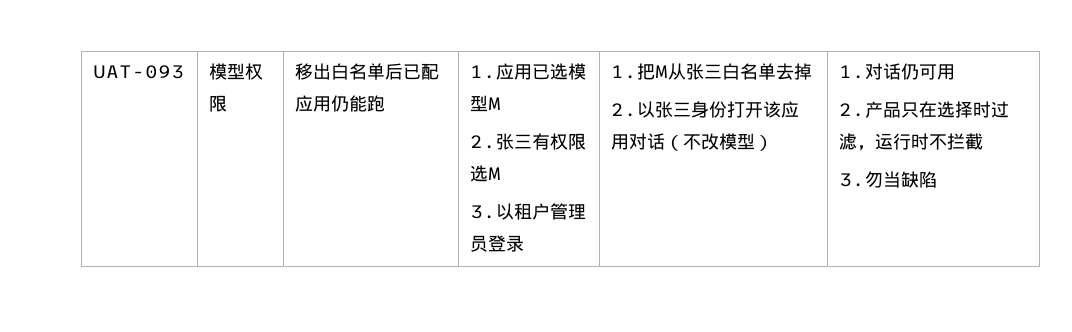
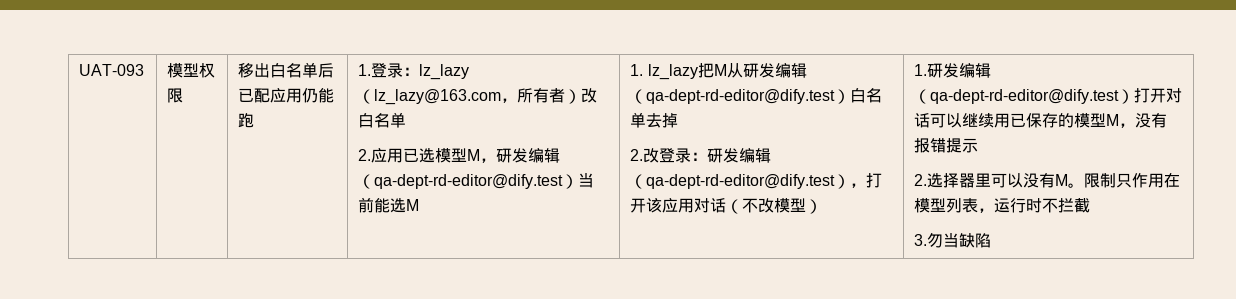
[496,63,587,80] [470,95,502,112] [470,133,587,150] [470,165,502,182] [470,203,587,220] [470,235,525,252] [611,65,638,79] 应用已选模型M // 2.张三有权限选M // 3.以租户管理员登录 | 1. -> [371,63,470,80] [358,88,598,105] [358,112,407,128] [358,148,561,163] [358,173,595,189] [358,197,420,213] [630,64,698,80] 登录：lz_lazy（lz_lazy@163.com，所有者）改白名单 // 2.应用已选模型M，研发编辑（qa-dept-rd-editor@dify.test）当前能选M | 1. lz_lazy
[686,63,723,80] 张三 -> [742,63,807,78] [630,89,851,104] 研发编辑（qa-dept-rd-editor@dify.test）
[637,101,728,118] 以张三身份 -> [643,148,772,163] [630,174,867,189] 改登录：研发编辑（qa-dept-rd-editor@dify.test），
[865,63,956,80] [839,101,1010,118] [839,133,858,150] 对话仍可用 // 2.产品只在选择时过滤 -> [927,63,992,78] [914,88,1183,104] [914,113,1168,128] [914,138,979,153] [914,173,1181,188] [914,198,979,213] 研发编辑（qa-dept-rd-editor@dify.test）打开对话可以继续用已保存的模型M，没有报错提示 // 2.选择器里可以没有M。限制只作用在模型列表

